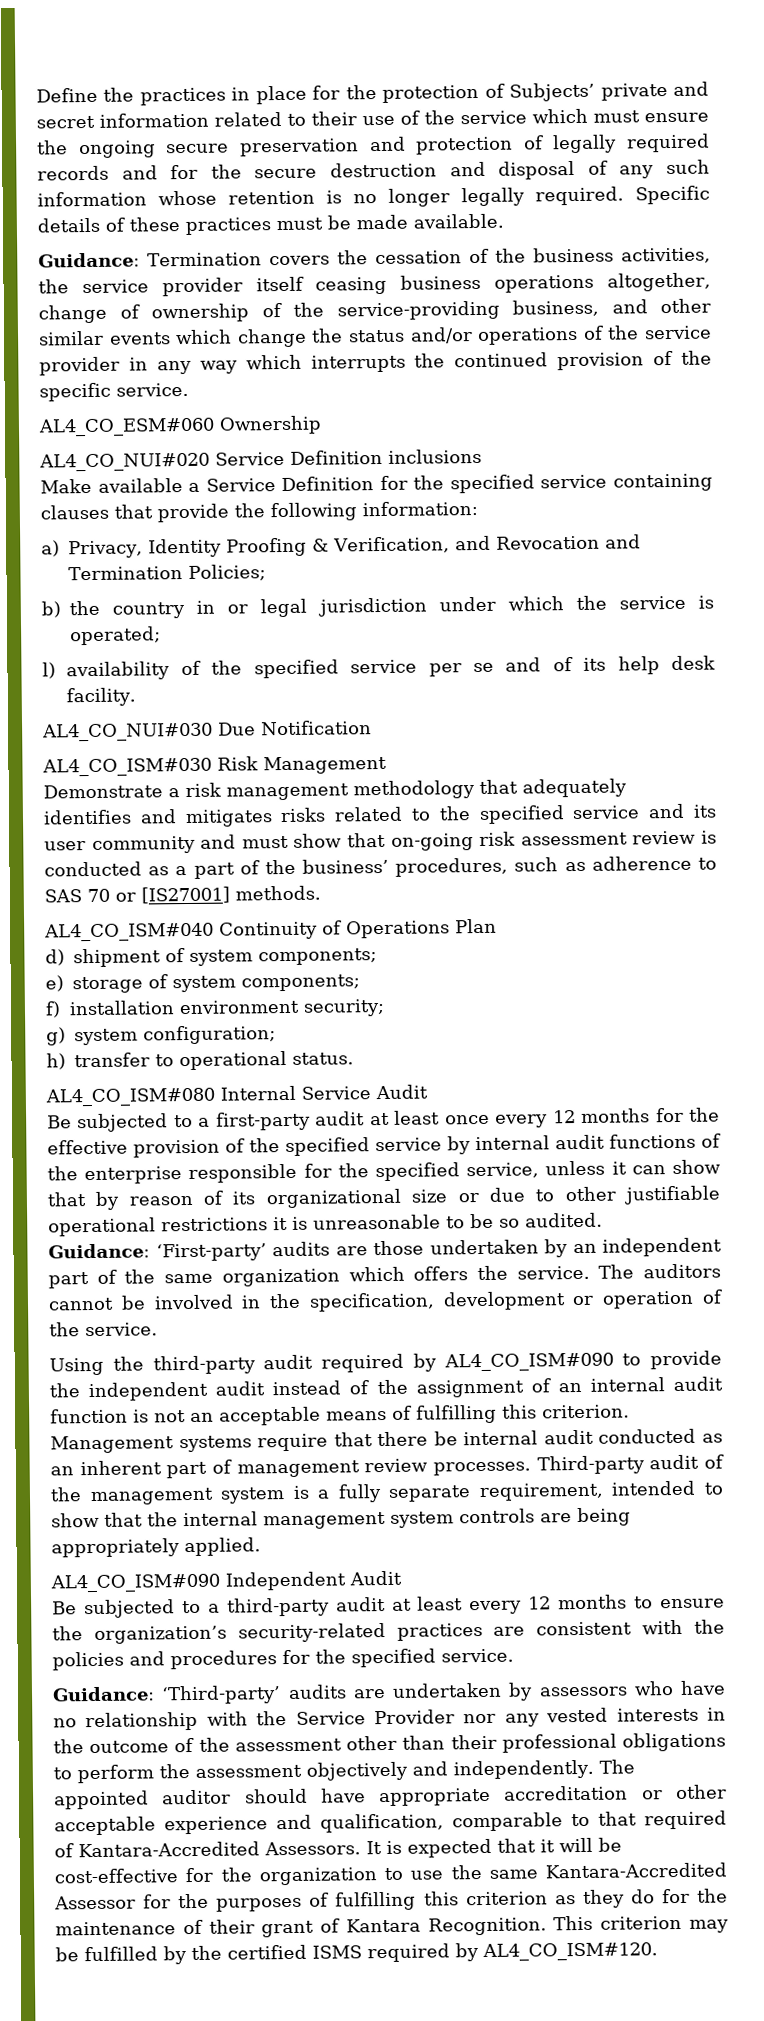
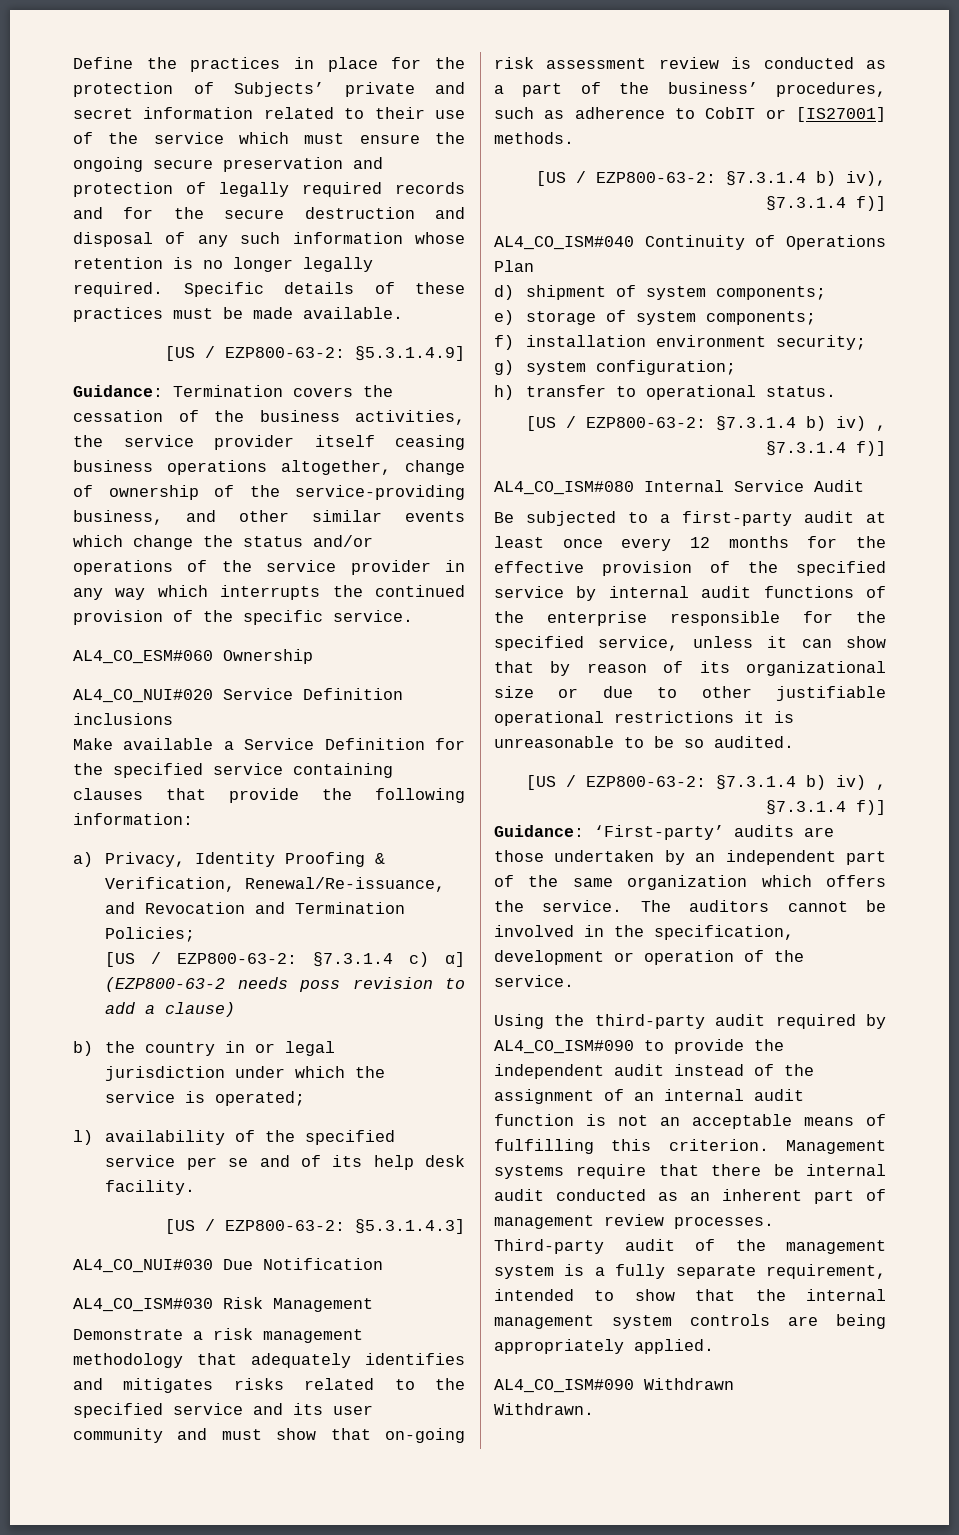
(504, 221) none -> [165,346,465,361] // [US / EZP800-63-2: §5.3.1.4.9]
(450, 545) none -> [245,877,446,892] Renewal/Re-issuance,
(266, 572) none -> [105,952,465,967] [105,977,465,992] [105,1002,236,1017] // [US / EZP800-63-2: §7.3.1.4 c) α] (EZP800-63-2 needs poss revision to add a clause)
(137, 697) none -> [165,1219,465,1234] // [US / EZP800-63-2: §5.3.1.4.3]
[44,888,110,903] SAS 70 -> [705,107,756,119] CobIT
(321, 893) none -> [536,171,886,186] [766,196,886,211] // [US / EZP800-63-2: §7.3.1.4 b) iv), §7.3.1.4 f)]
(354, 1058) none -> [526,416,886,431] [766,441,886,456] // [US / EZP800-63-2: §7.3.1.4 b) iv) , §7.3.1.4 f)]
(603, 1220) none -> [526,775,886,790] [766,800,886,815] // [US / EZP800-63-2: §7.3.1.4 b) iv) , §7.3.1.4 f)]
[225,1570,402,1591] [52,1594,725,1619] [52,1619,725,1645] [52,1648,514,1671] [52,1680,726,1705] [53,1707,726,1732] [53,1732,726,1754] [53,1759,635,1784] [54,1784,727,1810] [54,1810,727,1836] [54,1837,622,1858] [54,1862,727,1886] [54,1888,729,1912] [55,1915,729,1938] [55,1942,658,1965] Independent Audit // Be subjected to a third-party audit at least every 12 months to ensure the organization’s security-related practices are consistent with the policies and procedures for the specified service. // Guidance: ‘Third-party’ audits are undertaken by assessors who have no relationship with the Service Provider nor any vested interests in the outcome of the assessment other than their professional obligations to perform the assessment objectively and independently. The appointed auditor should have appropriate accreditation or other acceptable experience and qualification, comparable to that required of Kantara-Accredited Assessors. It is expected that it will be cost-effective for the organization to use the same Kantara-Accredited Assessor for the purposes of fulfilling this criterion as they do for the maintenance of their grant of Kantara Recognition. This criterion may be fulfilled by the certified ISMS required by AL4_CO_ISM#120. -> [644,1378,734,1390] [494,1403,594,1415] Withdrawn // Withdrawn.

